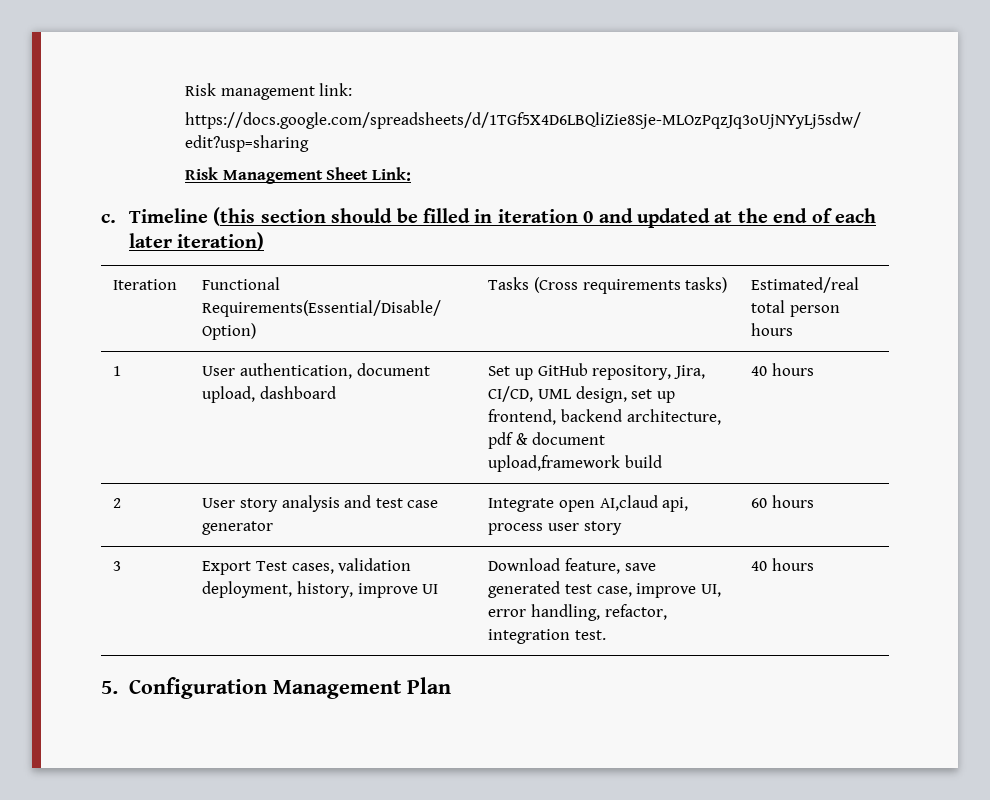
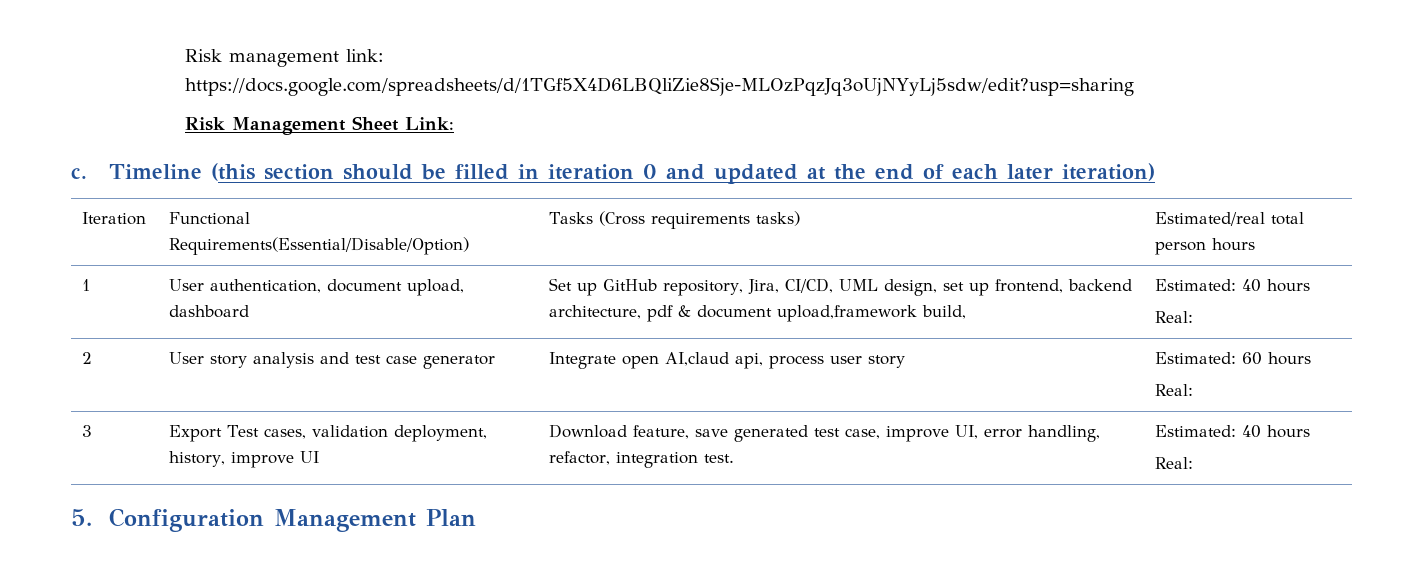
[624,455,662,468] [751,363,814,376] build | 40 hours -> [922,305,967,319] [1155,279,1311,292] [1155,311,1194,323] build, | Estimated: 40 hours // Real:
(622, 528) none -> [1155,352,1237,364] Estimated:
(814, 501) none -> [1155,384,1194,396] // Real:
[751,558,814,571] 40 hours -> [1155,425,1311,438] [1155,457,1194,469] Estimated: 40 hours // Real:

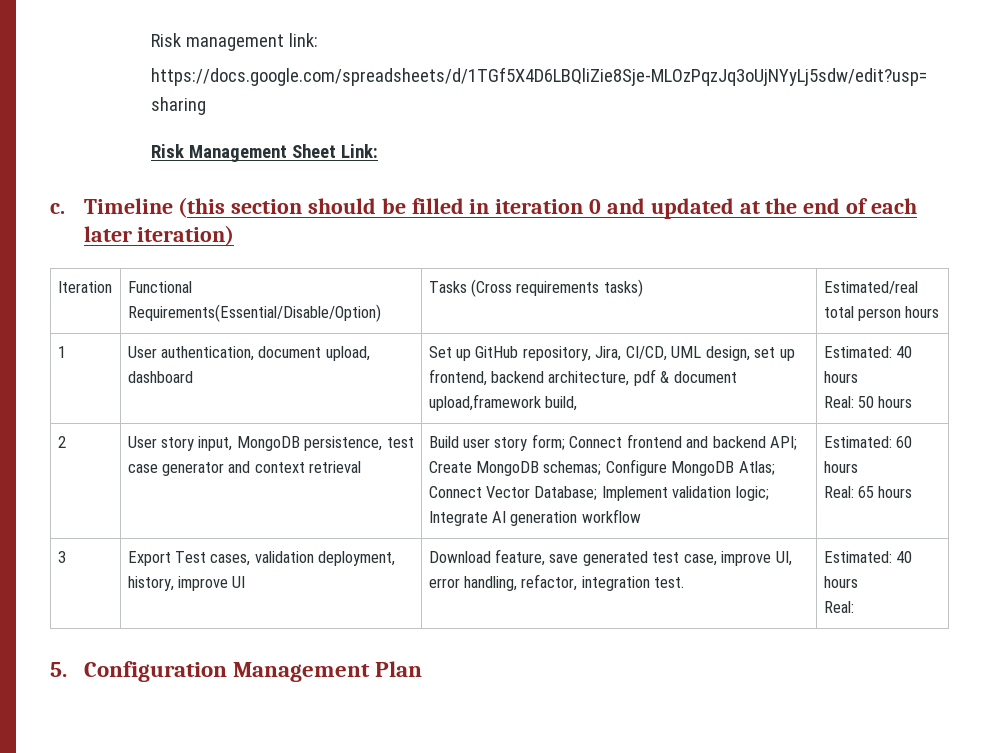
(1194, 317) none -> [858,396,913,408] 50 hours
[253,352,350,368] analysis and -> [198,436,383,451] input, MongoDB persistence,
[549,352,906,369] | Integrate open AI,claud api, process user story -> [228,461,362,473] [428,434,798,451] [428,459,775,476] [428,486,769,501] [428,509,641,526] and context retrieval | Build user story form; Connect frontend and backend API; Create MongoDB schemas; Configure MongoDB Atlas; Connect Vector Database; Implement validation logic; Integrate AI generation workflow
(1194, 390) none -> [858,486,913,498] 65 hours

